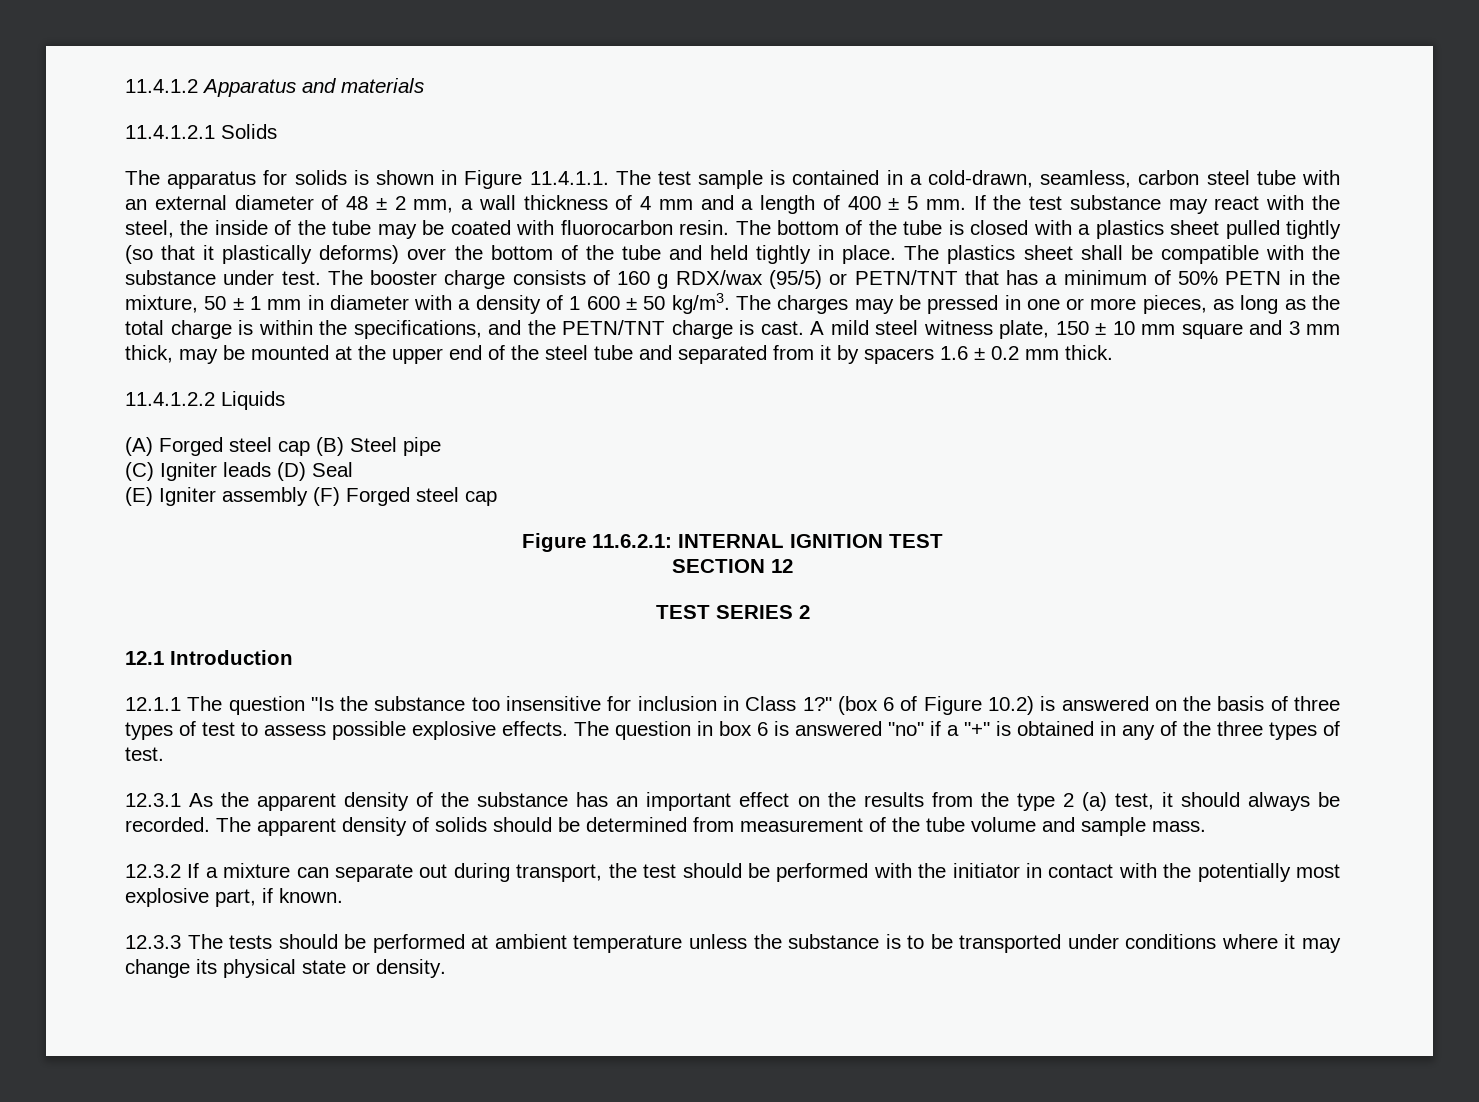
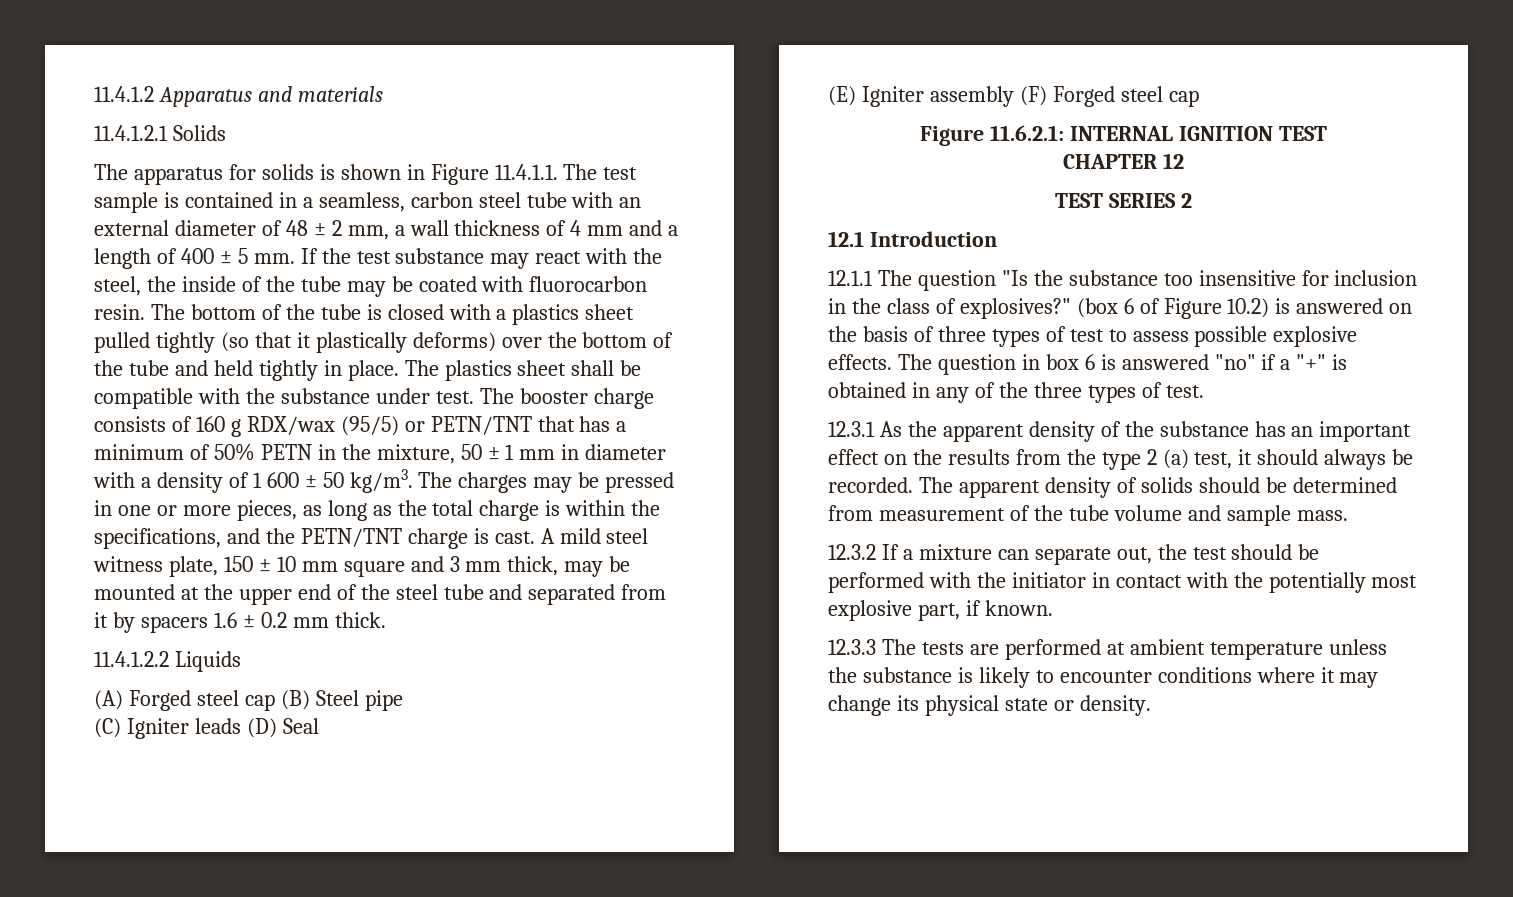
[928,170,1034,188] cold-drawn, -> (313, 202) none
[672,559,765,573] SECTION -> [1063,154,1158,169] CHAPTER
[745,696,832,711] Class 1?" -> [851,298,1071,319] the class of explosives?"
[419,863,603,882] out during transport, -> [1116,547,1152,564] out,
[278,934,367,949] should be -> [969,644,999,655] are
[907,934,1119,953] to be transported under -> [978,667,1152,688] likely to encounter

